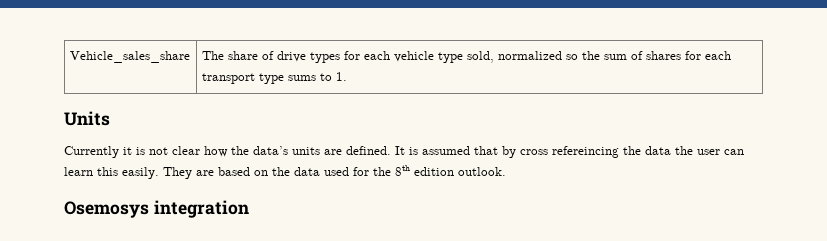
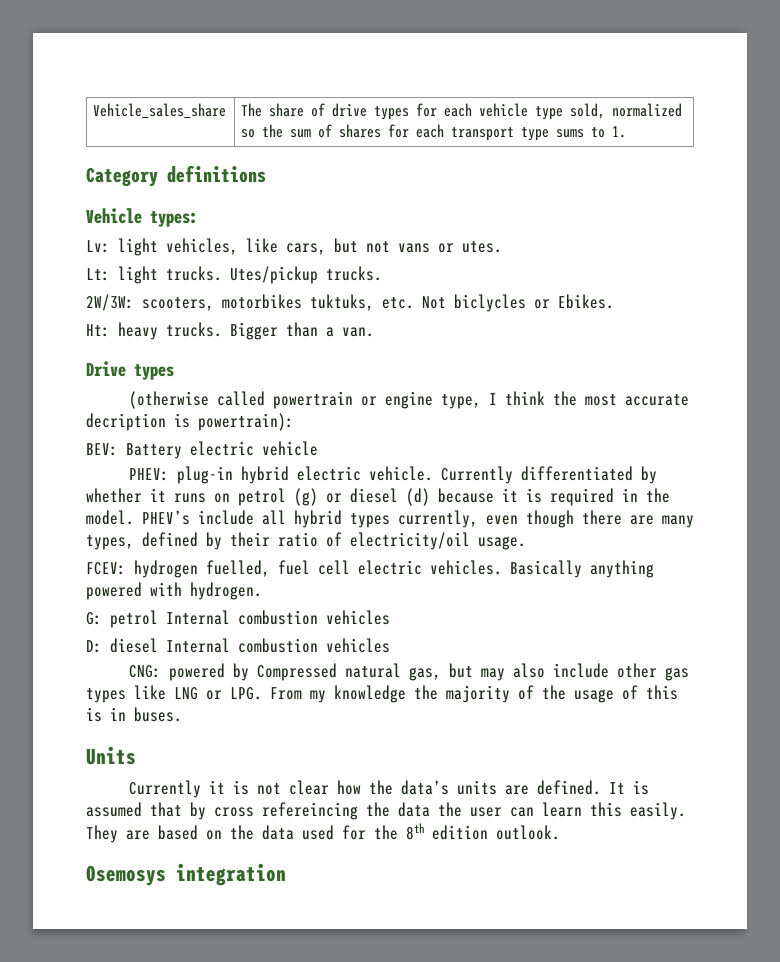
(347, 76) none -> [86,165,266,187] [86,208,198,227] [86,238,502,256] [86,266,382,284] [86,294,614,312] [86,322,374,340] [86,361,174,380] [129,391,690,409] [86,413,294,431] [86,441,318,459] [129,466,658,484] [86,488,670,506] [86,510,694,528] [86,532,526,550] [86,560,654,578] [86,582,262,600] [86,610,390,628] [86,638,390,653] [129,663,690,681] [86,685,678,703] [86,707,182,722] // Category definitions // Vehicle types: // Lv: light vehicles, like cars, but not vans or utes. // Lt: light trucks. Utes/pickup trucks. // 2W/3W: scooters, motorbikes tuktuks, etc. Not biclycles or Ebikes. // Ht: heavy trucks. Bigger than a van. // Drive types // (otherwise called powertrain or engine type, I think the most accurate decription is powertrain): // BEV: Battery electric vehicle // PHEV: plug-in hybrid electric vehicle. Currently differentiated by whether it runs on petrol (g) or diesel (d) because it is required in the model. PHEV’s include all hybrid types currently, even though there are many types, defined by their ratio of electricity/oil usage. // FCEV: hydrogen fuelled, fuel cell electric vehicles. Basically anything powered with hydrogen. // G: petrol Internal combustion vehicles // D: diesel Internal combustion vehicles // CNG: powered by Compressed natural gas, but may also include other gas types like LNG or LPG. From my knowledge the majority of the usage of this is in buses.

